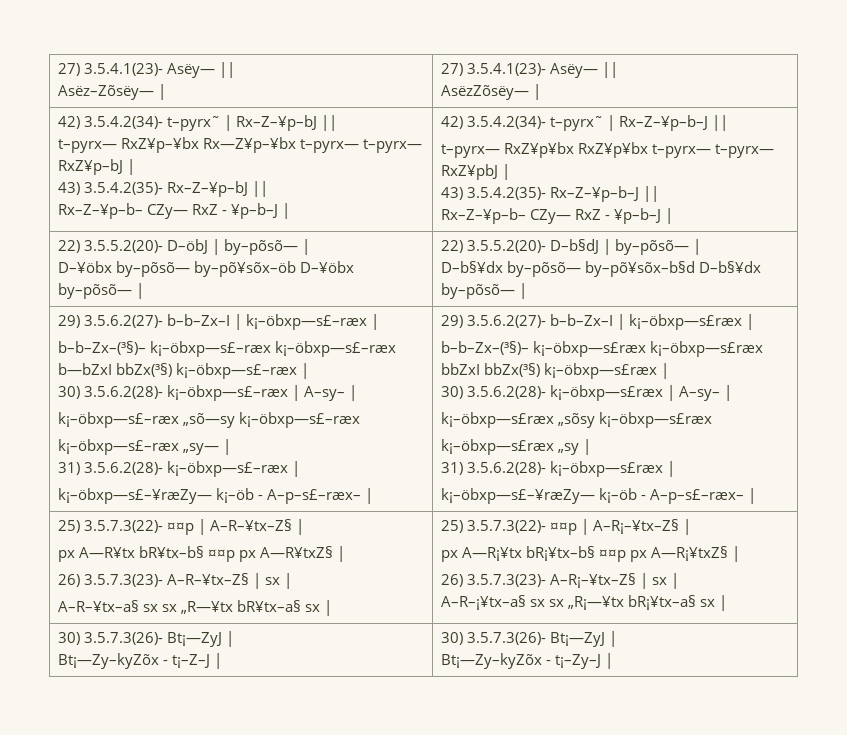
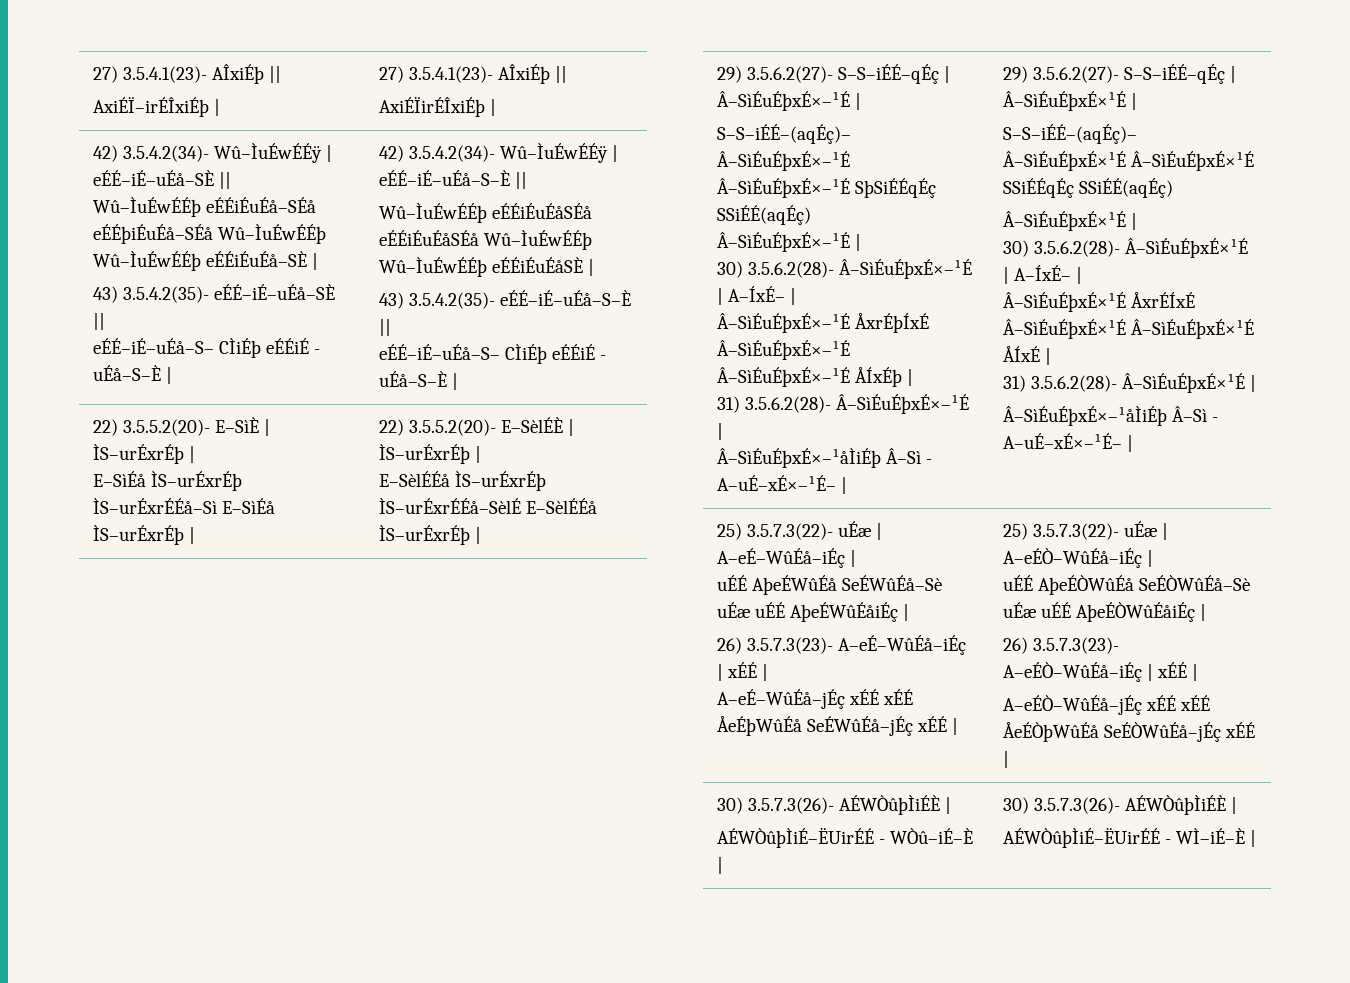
[57,62,235,78] [57,85,154,100] 27) 3.5.4.1(23)- Asëy— || // Asëz–Zõsëy— -> [93,64,282,84] [93,97,210,117] 27) 3.5.4.1(23)- AÎxiÉþ || // AxiÉÏ–irÉÎxiÉþ
[549,62,618,78] [440,85,529,100] Asëy— || // AsëzZõsëy— -> [498,64,568,84] [379,97,486,117] AÎxiÉþ || // AxiÉÏirÉÎxiÉþ
[166,115,337,131] [57,137,422,153] [57,159,135,175] [57,181,268,197] [57,203,290,219] [440,115,728,131] [440,142,774,158] [440,164,510,180] [440,186,659,202] [440,208,673,224] [57,239,310,255] [57,261,354,277] [57,283,144,299] [440,239,701,255] [440,261,761,277] [440,283,527,299] [57,314,379,330] [57,341,396,357] [57,363,309,379] [57,385,357,401] [57,412,360,428] [57,439,231,455] [57,461,300,477] [57,488,361,504] t–pyrx˜ | Rx–Z–¥p–bJ || // t–pyrx— RxZ¥p–¥bx Rx—Z¥p–¥bx t–pyrx— t–pyrx— RxZ¥p–bJ | // 43) 3.5.4.2(35)- Rx–Z–¥p–bJ || // Rx–Z–¥p–b– CZy— RxZ - ¥p–b–J | | 42) 3.5.4.2(34)- t–pyrx˜ | Rx–Z–¥p–b–J || // t–pyrx— RxZ¥p¥bx RxZ¥p¥bx t–pyrx— t–pyrx— RxZ¥pbJ | // 43) 3.5.4.2(35)- Rx–Z–¥p–b–J || // Rx–Z–¥p–b– CZy— RxZ - ¥p–b–J | // 22) 3.5.5.2(20)- D–öbJ | by–põsõ— | // D–¥öbx by–põsõ— by–põ¥sõx–öb D–¥öbx by–põsõ— | | 22) 3.5.5.2(20)- D–b§dJ | by–põsõ— | // D–b§¥dx by–põsõ— by–põ¥sõx–b§d D–b§¥dx by–põsõ— | // 29) 3.5.6.2(27)- b–b–Zx–I | k¡–öbxp—s£–ræx | // b–b–Zx–(³§)– k¡–öbxp—s£–ræx k¡–öbxp—s£–ræx b—bZxI bbZx(³§) k¡–öbxp—s£–ræx | // 30) 3.5.6.2(28)- k¡–öbxp—s£–ræx | A–sy– | // k¡–öbxp—s£–ræx „sõ—sy k¡–öbxp—s£–ræx // k¡–öbxp—s£–ræx „sy— | // 31) 3.5.6.2(28)- k¡–öbxp—s£–ræx | // k¡–öbxp—s£–¥ræZy— k¡–öb - A–p–s£–ræx– -> [214,143,333,163] [93,170,232,189] [93,197,317,217] [93,224,327,244] [93,251,319,271] [93,284,336,303] [93,313,106,330] [93,338,321,358] [93,365,173,384] [379,143,619,163] [379,170,528,189] [379,203,593,223] [379,230,593,250] [379,257,595,277] [379,290,632,309] [379,319,392,336] [379,344,607,364] [379,371,459,390] [93,417,271,436] [93,444,196,464] [93,471,243,491] [93,498,276,514] [93,525,196,545] [379,417,575,436] [379,444,482,464] [379,471,547,491] [379,498,598,514] [379,525,482,545] [717,64,951,84] [717,91,862,111] [717,124,852,144] [717,151,851,171] [717,178,937,198] [717,205,812,225] [717,232,862,252] [717,259,973,279] [717,286,797,305] [717,313,930,333] [717,340,851,360] [717,367,914,387] [717,394,970,414] [717,423,724,440] [717,448,933,468] [717,475,837,491] Wû–ÌuÉwÉÉÿ | eÉÉ–iÉ–uÉå–SÈ || // Wû–ÌuÉwÉÉþ eÉÉiÉuÉå–SÉå eÉÉþiÉuÉå–SÉå Wû–ÌuÉwÉÉþ Wû–ÌuÉwÉÉþ eÉÉiÉuÉå–SÈ | // 43) 3.5.4.2(35)- eÉÉ–iÉ–uÉå–SÈ || // eÉÉ–iÉ–uÉå–S– CÌiÉþ eÉÉiÉ - uÉå–S–È | | 42) 3.5.4.2(34)- Wû–ÌuÉwÉÉÿ | eÉÉ–iÉ–uÉå–S–È || // Wû–ÌuÉwÉÉþ eÉÉiÉuÉåSÉå eÉÉiÉuÉåSÉå Wû–ÌuÉwÉÉþ Wû–ÌuÉwÉÉþ eÉÉiÉuÉåSÈ | // 43) 3.5.4.2(35)- eÉÉ–iÉ–uÉå–S–È || // eÉÉ–iÉ–uÉå–S– CÌiÉþ eÉÉiÉ - uÉå–S–È | // 22) 3.5.5.2(20)- E–SìÈ | ÌS–urÉxrÉþ | // E–SìÉå ÌS–urÉxrÉþ ÌS–urÉxrÉÉå–Sì E–SìÉå ÌS–urÉxrÉþ | | 22) 3.5.5.2(20)- E–SèlÉÈ | ÌS–urÉxrÉþ | // E–SèlÉÉå ÌS–urÉxrÉþ ÌS–urÉxrÉÉå–SèlÉ E–SèlÉÉå ÌS–urÉxrÉþ | // 29) 3.5.6.2(27)- S–S–iÉÉ–qÉç | Â–SìÉuÉþxÉ×–¹É | // S–S–iÉÉ–(aqÉç)– Â–SìÉuÉþxÉ×–¹É Â–SìÉuÉþxÉ×–¹É SþSiÉÉqÉç SSiÉÉ(aqÉç) // Â–SìÉuÉþxÉ×–¹É | // 30) 3.5.6.2(28)- Â–SìÉuÉþxÉ×–¹É | A–ÍxÉ– | // Â–SìÉuÉþxÉ×–¹É ÅxrÉþÍxÉ Â–SìÉuÉþxÉ×–¹É Â–SìÉuÉþxÉ×–¹É ÅÍxÉþ | // 31) 3.5.6.2(28)- Â–SìÉuÉþxÉ×–¹É | // Â–SìÉuÉþxÉ×–¹åÌiÉþ Â–Sì - A–uÉ–xÉ×–¹É–
[549,314,754,330] [440,341,763,357] [440,363,669,379] [440,385,732,401] [440,412,712,428] [440,439,591,455] [440,461,675,477] [440,488,744,504] b–b–Zx–I | k¡–öbxp—s£ræx | // b–b–Zx–(³§)– k¡–öbxp—s£ræx k¡–öbxp—s£ræx bbZxI bbZx(³§) k¡–öbxp—s£ræx | // 30) 3.5.6.2(28)- k¡–öbxp—s£ræx | A–sy– | // k¡–öbxp—s£ræx „sõsy k¡–öbxp—s£ræx // k¡–öbxp—s£ræx „sy | // 31) 3.5.6.2(28)- k¡–öbxp—s£ræx | // k¡–öbxp—s£–¥ræZy— k¡–öb - A–p–s£–ræx– -> [1124,64,1237,84] [1003,91,1138,111] [1003,124,1138,144] [1003,151,1255,171] [1003,178,1174,198] [1003,211,1138,231] [1003,238,1249,258] [1003,265,1083,284] [1003,292,1196,312] [1003,319,1255,339] [1003,346,1052,365] [1003,373,1257,393] [1003,406,1219,426] [1003,433,1123,449] S–S–iÉÉ–qÉç | Â–SìÉuÉþxÉ×¹É | // S–S–iÉÉ–(aqÉç)– Â–SìÉuÉþxÉ×¹É Â–SìÉuÉþxÉ×¹É SSiÉÉqÉç SSiÉÉ(aqÉç) // Â–SìÉuÉþxÉ×¹É | // 30) 3.5.6.2(28)- Â–SìÉuÉþxÉ×¹É | A–ÍxÉ– | // Â–SìÉuÉþxÉ×¹É ÅxrÉÍxÉ Â–SìÉuÉþxÉ×¹É Â–SìÉuÉþxÉ×¹É ÅÍxÉ | // 31) 3.5.6.2(28)- Â–SìÉuÉþxÉ×¹É | // Â–SìÉuÉþxÉ×–¹åÌiÉþ Â–Sì - A–uÉ–xÉ×–¹É–
[166,519,304,535] [57,546,345,562] [57,573,292,589] [57,600,332,616] [440,519,691,535] [440,546,740,562] [440,573,679,589] [440,595,715,610] ¤¤p | A–R–¥tx–Z§ | // px A—R¥tx bR¥tx–b§ ¤¤p px A—R¥txZ§ | // 26) 3.5.7.3(23)- A–R–¥tx–Z§ | sx | // A–R–¥tx–a§ sx sx „R—¥tx bR¥tx–a§ sx | | 25) 3.5.7.3(22)- ¤¤p | A–R¡–¥tx–Z§ | // px A—R¡¥tx bR¡¥tx–b§ ¤¤p px A—R¡¥txZ§ | // 26) 3.5.7.3(23)- A–R¡–¥tx–Z§ | sx | // A–R–¡¥tx–a§ sx sx „R¡—¥tx bR¡¥tx–a§ sx -> [838,521,883,540] [717,548,857,568] [717,575,943,595] [717,602,910,622] [717,635,967,655] [717,662,769,681] [717,689,914,709] [717,716,959,736] [1003,521,1169,540] [1003,548,1154,568] [1003,575,1251,595] [1003,602,1207,622] [1003,637,1120,654] [1003,662,1199,682] [1003,695,1211,715] [1003,722,1256,742] uÉæ | A–eÉ–WûÉå–iÉç | // uÉÉ AþeÉWûÉå SeÉWûÉå–Sè uÉæ uÉÉ AþeÉWûÉåiÉç | // 26) 3.5.7.3(23)- A–eÉ–WûÉå–iÉç | xÉÉ | // A–eÉ–WûÉå–jÉç xÉÉ xÉÉ ÅeÉþWûÉå SeÉWûÉå–jÉç xÉÉ | | 25) 3.5.7.3(22)- uÉæ | A–eÉÒ–WûÉå–iÉç | // uÉÉ AþeÉÒWûÉå SeÉÒWûÉå–Sè uÉæ uÉÉ AþeÉÒWûÉåiÉç | // 26) 3.5.7.3(23)- A–eÉÒ–WûÉå–iÉç | xÉÉ | // A–eÉÒ–WûÉå–jÉç xÉÉ xÉÉ ÅeÉÒþWûÉå SeÉÒWûÉå–jÉç xÉÉ
[166,631,234,647] [57,653,210,669] Bt¡—ZyJ | // Bt¡—Zy–kyZõx - t¡–Z–J -> [839,795,952,815] [717,828,974,848] AÉWÒûþÌiÉÈ | // AÉWÒûþÌiÉ–ËUirÉÉ - WÒû–iÉ–È
[549,631,617,647] [440,653,601,669] Bt¡—ZyJ | // Bt¡—Zy–kyZõx - t¡–Zy–J -> [1125,795,1238,815] [1003,828,1246,848] AÉWÒûþÌiÉÈ | // AÉWÒûþÌiÉ–ËUirÉÉ - WÌ–iÉ–È

